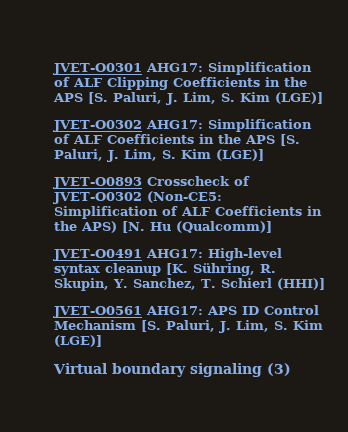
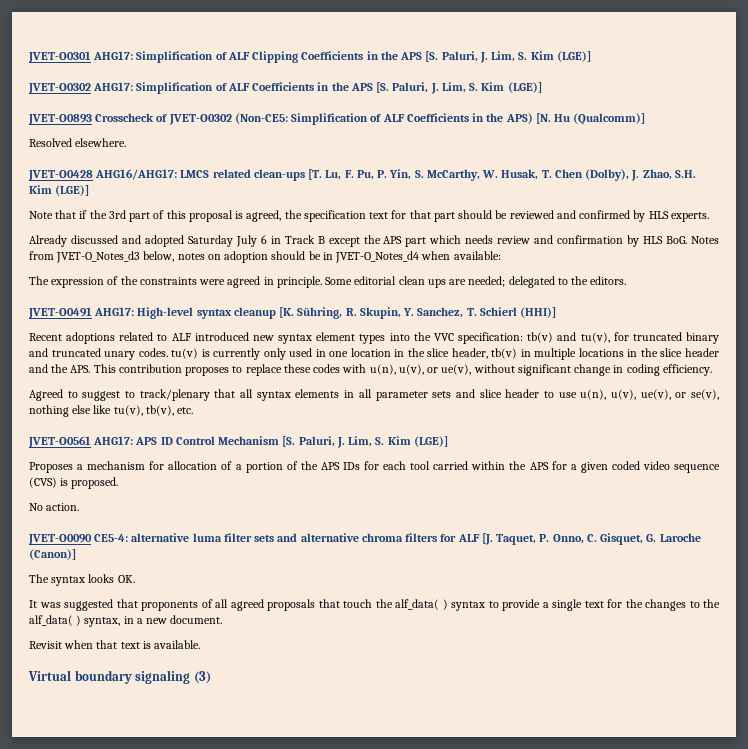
(272, 227) none -> [29,138,127,147] [28,169,696,181] [29,185,90,196] [29,210,709,222] [29,235,720,247] [29,251,501,263] [29,276,627,288] // Resolved elsewhere. // JVET-O0428 AHG16/AHG17: LMCS related clean-ups [T. Lu, F. Pu, P. Yin, S. McCarthy, W. Husak, T. Chen (Dolby), J. Zhao, S.H. Kim (LGE)] // Note that if the 3rd part of this proposal is agreed, the specification text for that part should be reviewed and confirmed by HLS experts. // Already discussed and adopted Saturday July 6 in Track B except the APS part which needs review and confirmation by HLS BoG. Notes from JVET-O_Notes_d3 below, notes on adoption should be in JVET-O_Notes_d4 when available: // The expression of the constraints were agreed in principle. Some editorial clean ups are needed; delegated to the editors.
(325, 284) none -> [29,332,719,344] [29,348,720,360] [29,364,712,376] [29,389,719,401] [29,405,194,417] // Recent adoptions related to ALF introduced new syntax element types into the VVC specification: tb(v) and tu(v), for truncated binary and truncated unary codes. tu(v) is currently only used in one location in the slice header, tb(v) in multiple locations in the slice header and the APS. This contribution proposes to replace these codes with u(n), u(v), or ue(v), without significant change in coding efficiency. // Agreed to suggest to track/plenary that all syntax elements in all parameter sets and slice header to use u(n), u(v), ue(v), or se(v), nothing else like tu(v), tb(v), etc.
(102, 341) none -> [29,461,720,473] [29,477,119,489] [29,503,80,511] [28,533,701,545] [29,549,76,560] [29,574,135,586] [29,599,720,611] [29,615,223,627] [29,640,201,649] // Proposes a mechanism for allocation of a portion of the APS IDs for each tool carried within the APS for a given coded video sequence (CVS) is proposed. // No action. // JVET-O0090 CE5-4: alternative luma filter sets and alternative chroma filters for ALF [J. Taquet, P. Onno, C. Gisquet, G. Laroche (Canon)] // The syntax looks OK. // It was suggested that proponents of all agreed proposals that touch the alf_data( ) syntax to provide a single text for the changes to the alf_data( ) syntax, in a new document. // Revisit when that text is available.

